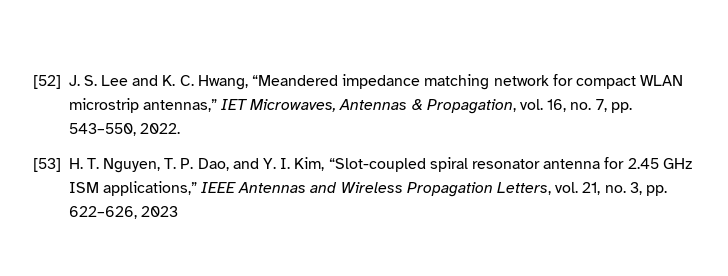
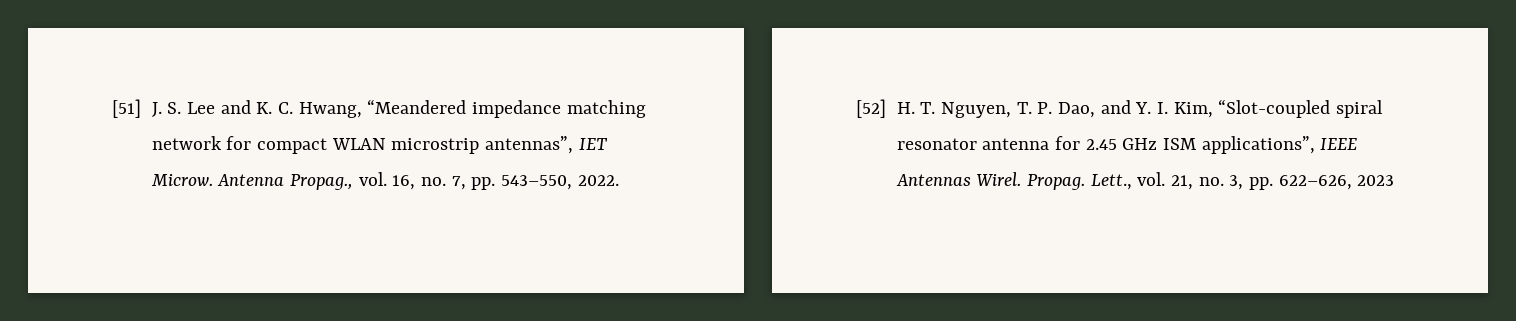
[33,75,61,89] [52] -> [112,99,141,118] [51]
[142,99,516,114] antennas,” IET Microwaves, Antennas & Propagation, -> [484,136,608,154] [150,174,353,190] antennas”, IET Microw. Antenna Propag.,
[33,158,61,172] [53] -> [856,99,886,118] [52]
[102,181,197,196] applications,” -> [1201,136,1315,154] applications”,
[310,182,552,197] and Wireless Propagation Letters, -> [976,172,1132,190] Wirel. Propag. Lett.,

